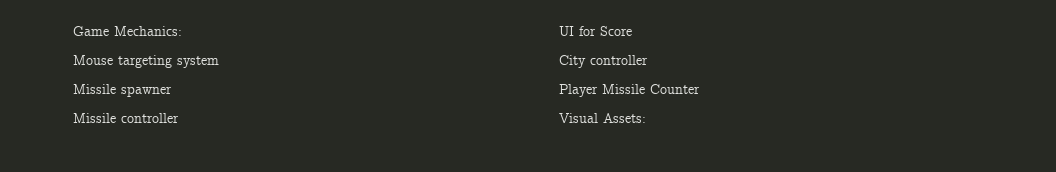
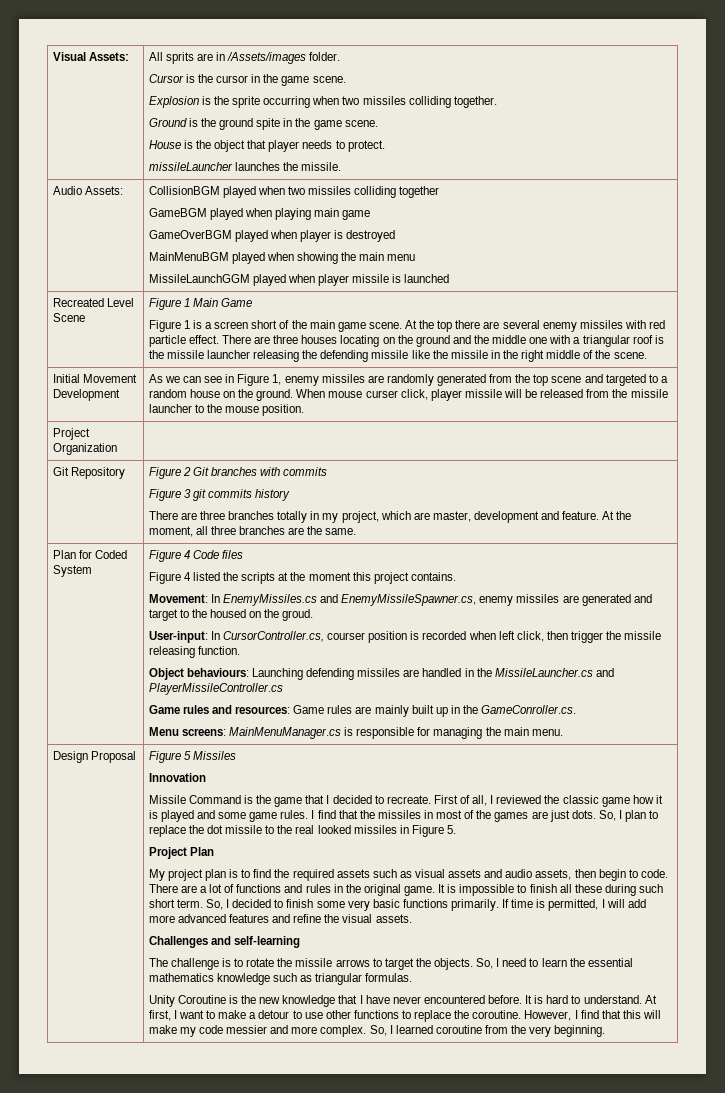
[73,26,182,36] [73,55,219,68] [73,84,172,97] [73,113,179,123] [559,26,632,36] [559,55,648,68] [559,84,700,97] [559,113,646,123] Game Mechanics: // Mouse targeting system // Missile spawner // Missile controller // UI for Score // City controller // Player Missile Counter // Visual Assets: -> [52,52,129,61] [148,52,341,64] [148,74,346,86] [148,96,497,108] [148,118,378,130] [148,140,385,152] [148,162,342,171] [52,186,123,195] [148,186,440,198] [148,208,371,220] [148,230,396,242] [148,252,416,264] [148,274,450,286] [52,298,134,307] [52,313,85,322] [148,298,253,310] [148,320,665,332] [148,335,664,347] [148,350,647,362] [52,374,137,383] [52,389,120,401] [148,374,668,386] [148,389,668,401] [148,404,305,416] [52,428,90,440] [52,443,117,455] [52,467,125,479] [148,467,328,479] [148,489,291,501] [148,511,632,523] [148,526,357,537] [52,550,128,559] [52,565,92,577] [148,550,244,562] [148,572,456,584] [148,594,652,606] [148,609,314,621] [148,631,662,643] [148,646,240,658] [148,668,614,680] [148,683,283,695] [148,705,577,717] [148,727,563,739] [52,751,136,763] [148,751,237,763] [148,773,206,782] [148,795,663,807] [148,810,659,822] [148,825,456,837] [148,847,214,859] [148,869,668,881] [148,884,663,896] [148,899,646,911] [148,914,412,923] [148,936,301,948] [148,958,633,970] [148,973,413,985] [148,995,657,1007] [148,1010,661,1022] [148,1025,606,1037] Visual Assets: | All sprits are in /Assets/images folder. // Cursor is the cursor in the game scene. // Explosion is the sprite occurring when two missiles colliding together. // Ground is the ground spite in the game scene. // House is the object that player needs to protect. // missileLauncher launches the missile. // Audio Assets: | CollisionBGM played when two missiles colliding together // GameBGM played when playing main game // GameOverBGM played when player is destroyed // MainMenuBGM played when showing the main menu // MissileLaunchGGM played when player missile is launched // Recreated Level Scene | Figure 1 Main Game // Figure 1 is a screen short of the main game scene. At the top there are several enemy missiles with red particle effect. There are three houses locating on the ground and the middle one with a triangular roof is the missile launcher releasing the defending missile like the missile in the right middle of the scene. // Initial Movement Development | As we can see in Figure 1, enemy missiles are randomly generated from the top scene and targeted to a random house on the ground. When mouse curser click, player missile will be released from the missile launcher to the mouse position. // Project Organization | // Git Repository | Figure 2 Git branches with commits // Figure 3 git commits history // There are three branches totally in my project, which are master, development and feature. At the moment, all three branches are the same. // Plan for Coded System | Figure 4 Code files // Figure 4 listed the scripts at the moment this project contains. // Movement: In EnemyMissiles.cs and EnemyMissileSpawner.cs, enemy missiles are generated and target to the housed on the groud. // User-input: In CursorController.cs, courser position is recorded when left click, then trigger the missile releasing function. // Object behaviours: Launching defending missiles are handled in the MissileLauncher.cs and PlayerMissileController.cs // Game rules and resources: Game rules are mainly built up in the GameConroller.cs. // Menu screens: MainMenuManager.cs is responsible for managing the main menu. // Design Proposal | Figure 5 Missiles // Innovation // Missile Command is the game that I decided to recreate. First of all, I reviewed the classic game how it is played and some game rules. I find that the missiles in most of the games are just dots. So, I plan to replace the dot missile to the real looked missiles in Figure 5. // Project Plan // My project plan is to find the required assets such as visual assets and audio assets, then begin to code. There are a lot of functions and rules in the original game. It is impossible to finish all these during such short term. So, I decided to finish some very basic functions primarily. If time is permitted, I will add more advanced features and refine the visual assets. // Challenges and self-learning // The challenge is to rotate the missile arrows to target the objects. So, I need to learn the essential mathematics knowledge such as triangular formulas. // Unity Coroutine is the new knowledge that I have never encountered before. It is hard to understand. At first, I want to make a detour to use other functions to replace the coroutine. However, I find that this will make my code messier and more complex. So, I learned coroutine from the very beginning.

